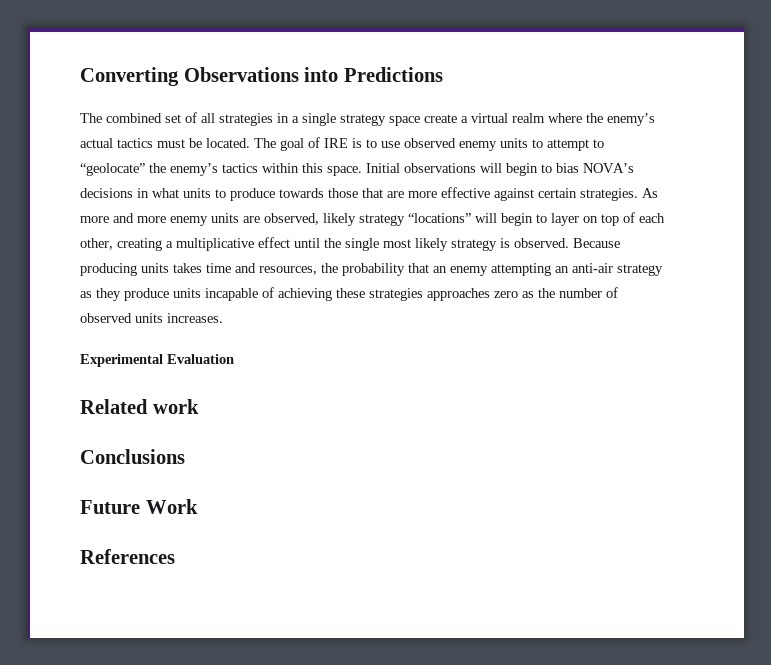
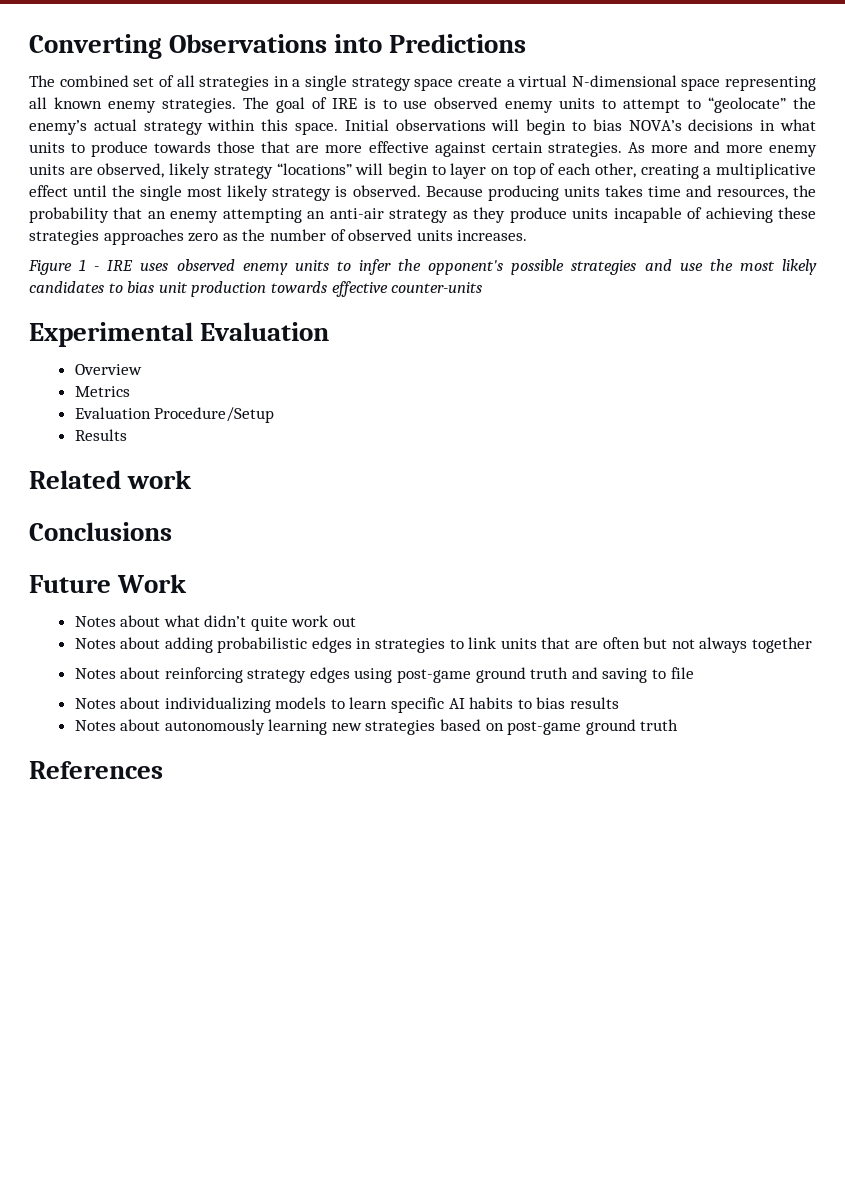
[512,113,655,126] [80,138,250,148] realm where the enemy’s actual tactics must be located. -> [571,75,816,91] [29,97,236,113] N-dimensional space representing all known enemy strategies.
[222,163,258,173] tactics -> [93,119,203,135] actual strategy
[80,354,234,367] Experimental Evaluation -> [28,259,817,275] [29,281,483,297] [29,322,330,347] [74,364,142,375] [74,386,130,397] [74,407,275,423] [74,429,127,441] Figure 1 - IRE uses observed enemy units to infer the opponent's possible strategies and use the most likely candidates to bias unit production towards effective counter-units // Experimental Evaluation // Overview // Metrics // Evaluation Procedure/Setup // Results
(198, 506) none -> [74,615,357,631] [74,637,812,653] [74,667,694,683] [74,697,620,713] [74,719,679,735] // Notes about what didn’t quite work out // Notes about adding probabilistic edges in strategies to link units that are often but not always together // Notes about reinforcing strategy edges using post-game ground truth and saving to file // Notes about individualizing models to learn specific AI habits to bias results // Notes about autonomously learning new strategies based on post-game ground truth

